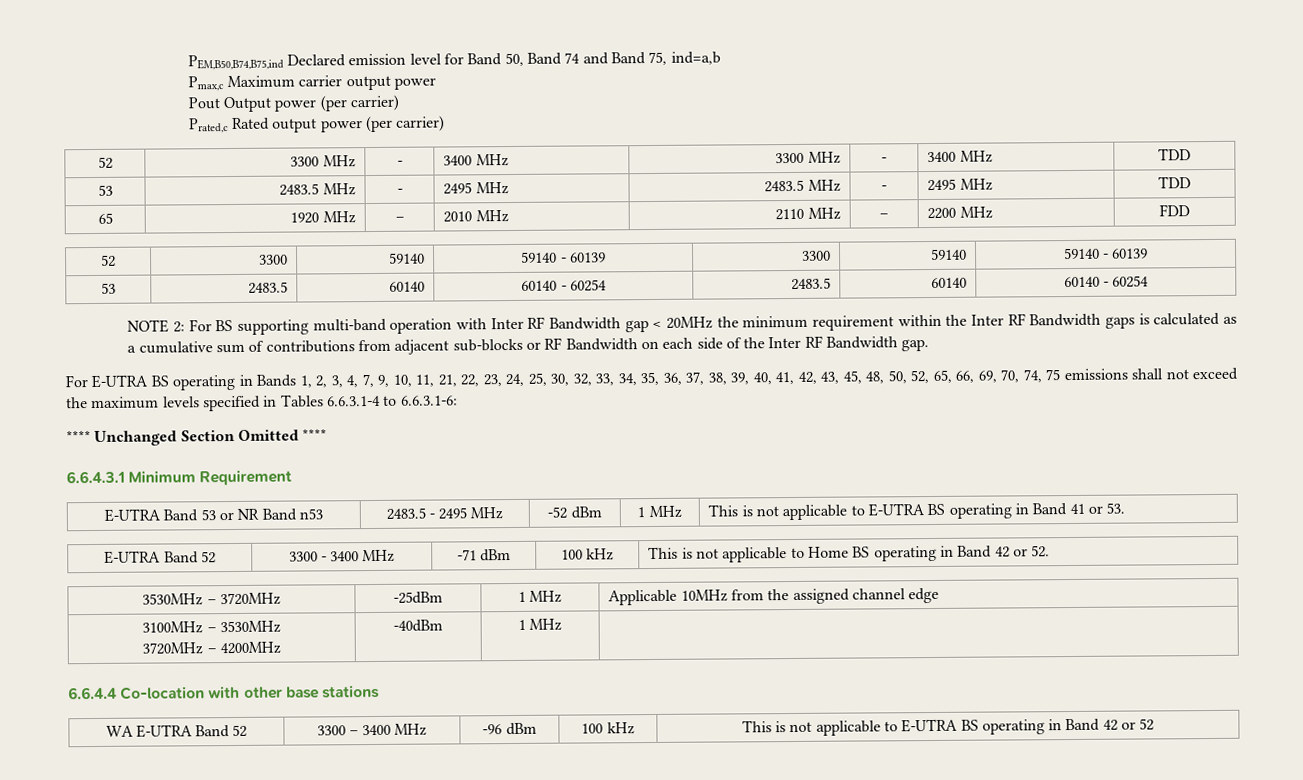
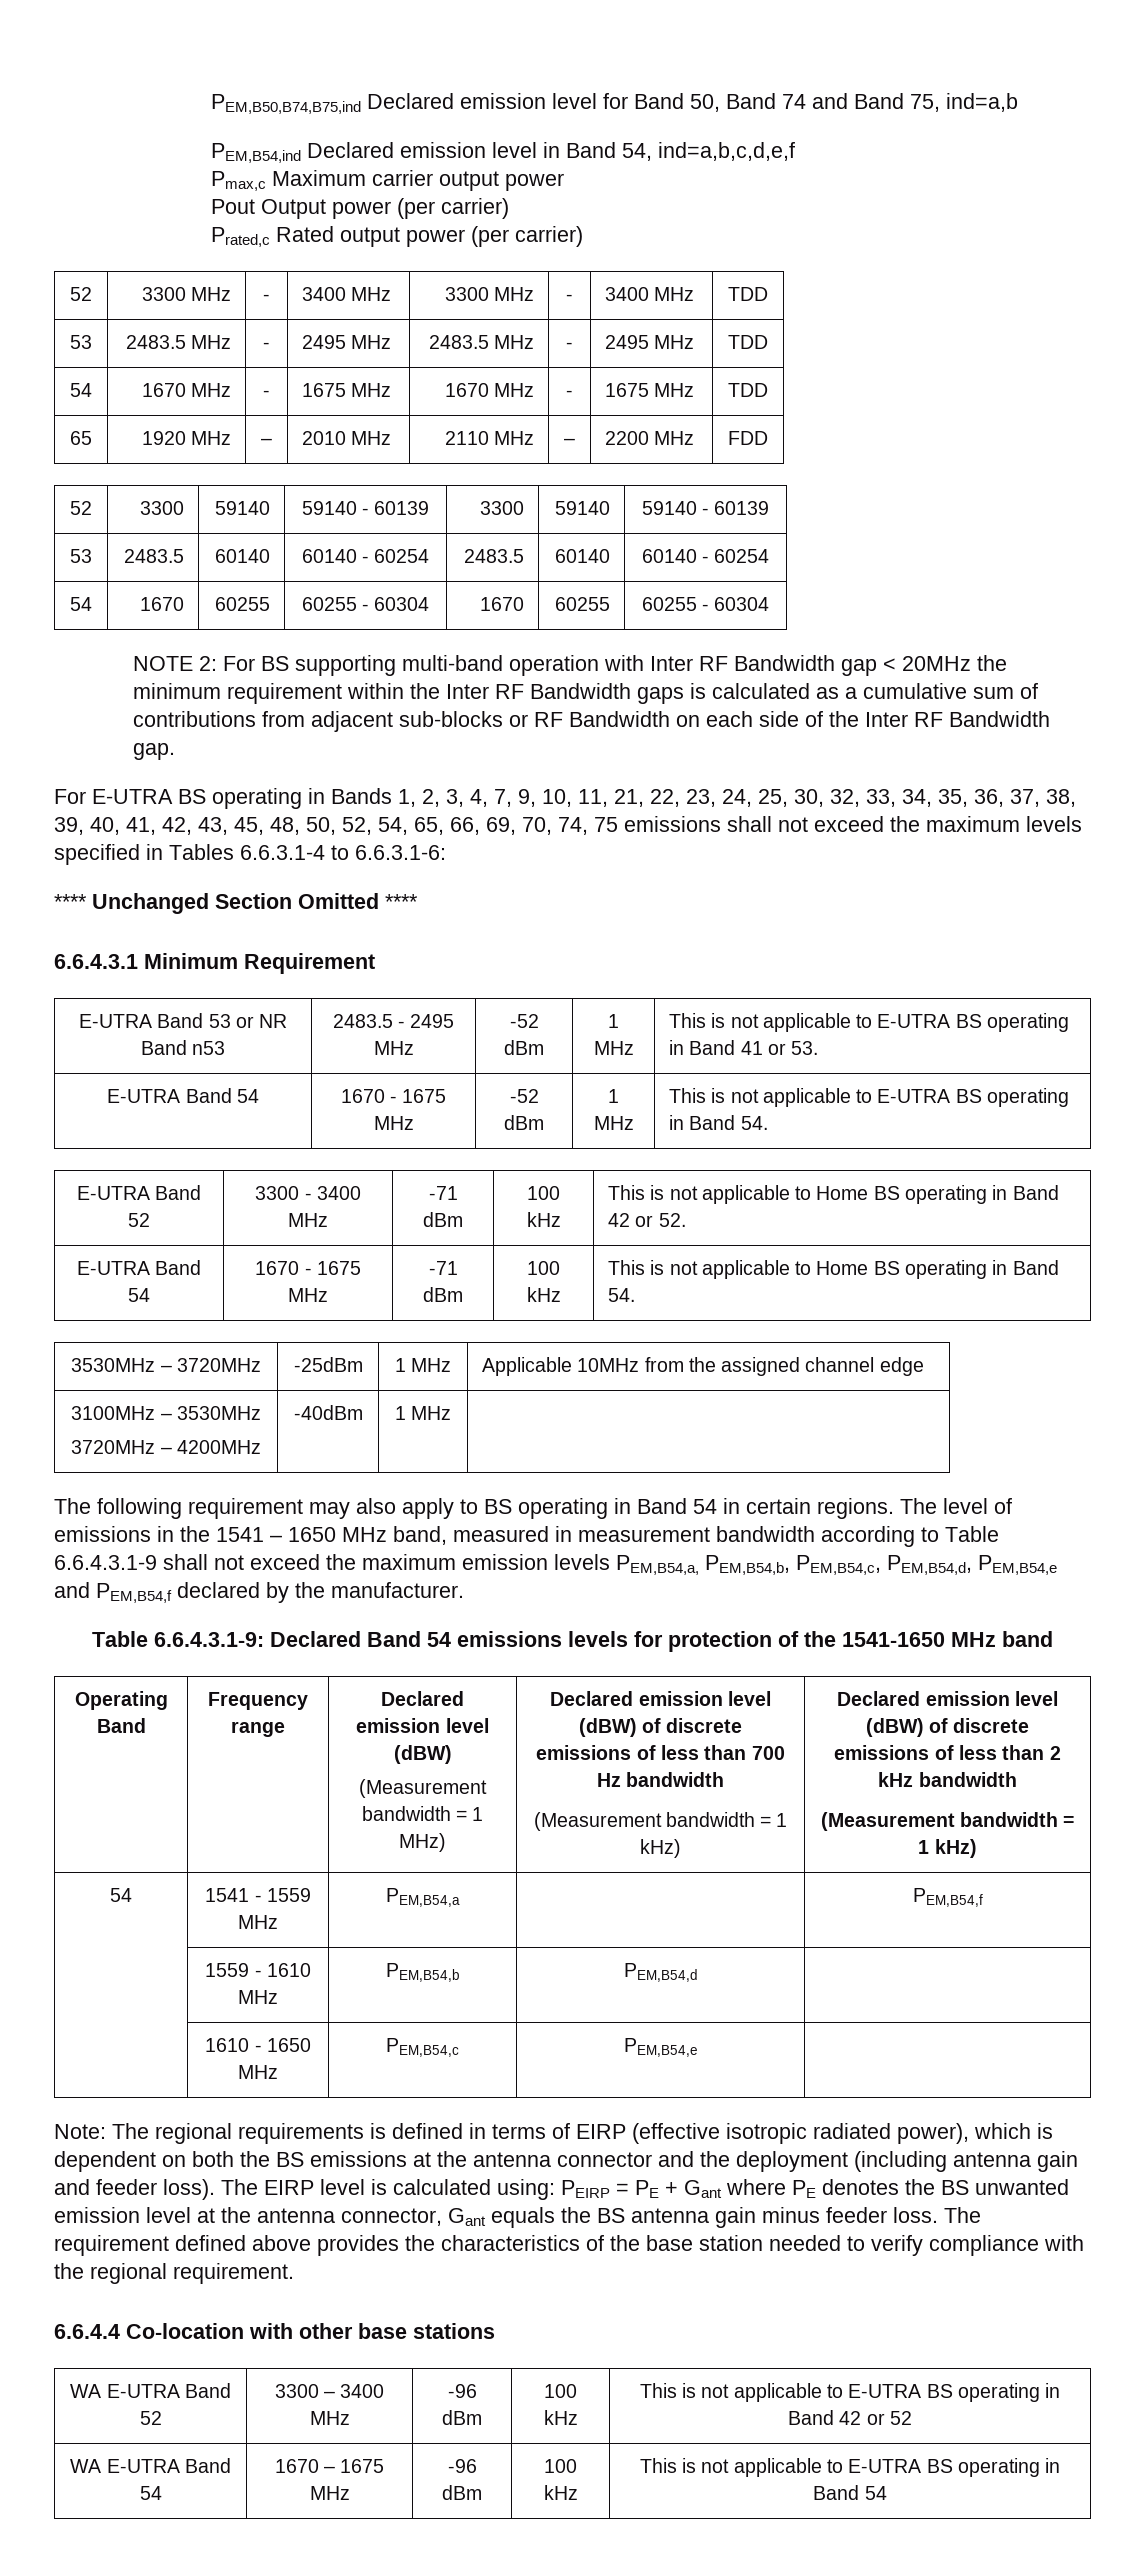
(721, 58) none -> [211,142,796,163] // PEM,B54,ind Declared emission level in Band 54, ind=a,b,c,d,e,f
(1191, 182) none -> [70,383,92,397] [141,383,231,397] [263,390,270,397] [302,383,392,397] [444,383,534,397] [566,390,573,397] [605,383,695,397] [728,383,768,397] // 54 | 1670 MHz | - | 1675 MHz | 1670 MHz | - | 1675 MHz | TDD
(1150, 281) none -> [70,597,92,611] [139,597,184,611] [214,597,270,611] [301,597,430,611] [479,597,524,611] [554,597,610,611] [641,597,770,611] // 54 | 1670 | 60255 | 60255 - 60304 | 1670 | 60255 | 60255 - 60304
(930, 377) none -> [378,817,408,835] 54,
(1126, 508) none -> [107,1088,259,1103] [340,1089,447,1103] [373,1116,414,1130] [509,1089,539,1103] [504,1115,544,1130] [608,1089,619,1103] [593,1116,634,1130] [669,1088,1070,1107] [669,1115,768,1130] // E-UTRA Band 54 | 1670 - 1675 MHz | -52 dBm | 1 MHz | This is not applicable to E-UTRA BS operating in Band 54.
(1051, 551) none -> [76,1260,202,1275] [128,1288,150,1302] [255,1261,361,1275] [288,1288,328,1302] [428,1261,458,1275] [423,1287,463,1302] [527,1261,560,1275] [526,1287,561,1302] [608,1260,1059,1279] [608,1288,636,1302] // E-UTRA Band 54 | 1670 - 1675 MHz | -71 dBm | 100 kHz | This is not applicable to Home BS operating in Band 54.
(563, 624) none -> [54,1498,1012,1519] [54,1526,999,1547] [54,1554,1057,1575] [54,1582,464,1603] [92,1631,1053,1652] [74,1691,168,1710] [96,1718,146,1733] [207,1692,308,1710] [230,1721,285,1737] [381,1691,464,1706] [356,1718,489,1733] [393,1745,452,1764] [359,1779,487,1798] [361,1806,484,1821] [399,1833,446,1852] [550,1691,771,1706] [578,1718,743,1737] [536,1745,785,1760] [596,1772,725,1787] [533,1812,788,1831] [640,1839,681,1858] [837,1691,1058,1706] [865,1718,1030,1737] [834,1745,1061,1760] [878,1772,1017,1787] [820,1812,1075,1831] [918,1839,977,1858] [110,1888,132,1902] [205,1888,311,1902] [237,1915,278,1929] [385,1888,460,1907] [912,1888,983,1907] [205,1963,311,1977] [237,1990,278,2004] [385,1963,460,1982] [623,1963,698,1982] [205,2038,311,2052] [237,2065,278,2079] [386,2038,459,2057] [623,2038,698,2057] [54,2123,1053,2144] [54,2151,1078,2172] [54,2179,1069,2200] [54,2207,981,2228] [54,2235,1084,2256] [54,2263,294,2284] // The following requirement may also apply to BS operating in Band 54 in certain regions. The level of emissions in the 1541 – 1650 MHz band, measured in measurement bandwidth according to Table 6.6.4.3.1-9 shall not exceed the maximum emission levels PEM,B54,a, PEM,B54,b, PEM,B54,c, PEM,B54,d, PEM,B54,e and PEM,B54,f declared by the manufacturer. // Table 6.6.4.3.1-9: Declared Band 54 emissions levels for protection of the 1541-1650 MHz band // Operating Band | Frequency range | Declared emission level (dBW) // (Measurement bandwidth = 1 MHz) | Declared emission level (dBW) of discrete emissions of less than 700 Hz bandwidth // (Measurement bandwidth = 1 kHz) | Declared emission level (dBW) of discrete emissions of less than 2 kHz bandwidth // (Measurement bandwidth = 1 kHz) // 54 | 1541 - 1559 MHz | PEM,B54,a | | PEM,B54,f // | 1559 - 1610 MHz | PEM,B54,b | PEM,B54,d | // | 1610 - 1650 MHz | PEM,B54,c | PEM,B54,e | // Note: The regional requirements is defined in terms of EIRP (effective isotropic radiated power), which is dependent on both the BS emissions at the antenna connector and the deployment (including antenna gain and feeder loss). The EIRP level is calculated using: PEIRP = PE + Gant where PE denotes the BS unwanted emission level at the antenna connector, Gant equals the BS antenna gain minus feeder loss. The requirement defined above provides the characteristics of the base station needed to verify compliance with the regional requirement.
(1155, 724) none -> [70,2458,231,2473] [139,2486,162,2500] [274,2459,385,2473] [309,2486,350,2500] [447,2459,477,2473] [442,2485,482,2500] [544,2459,577,2473] [543,2485,578,2500] [639,2458,1061,2477] [813,2485,887,2500] // WA E-UTRA Band 54 | 1670 – 1675 MHz | -96 dBm | 100 kHz | This is not applicable to E-UTRA BS operating in Band 54

